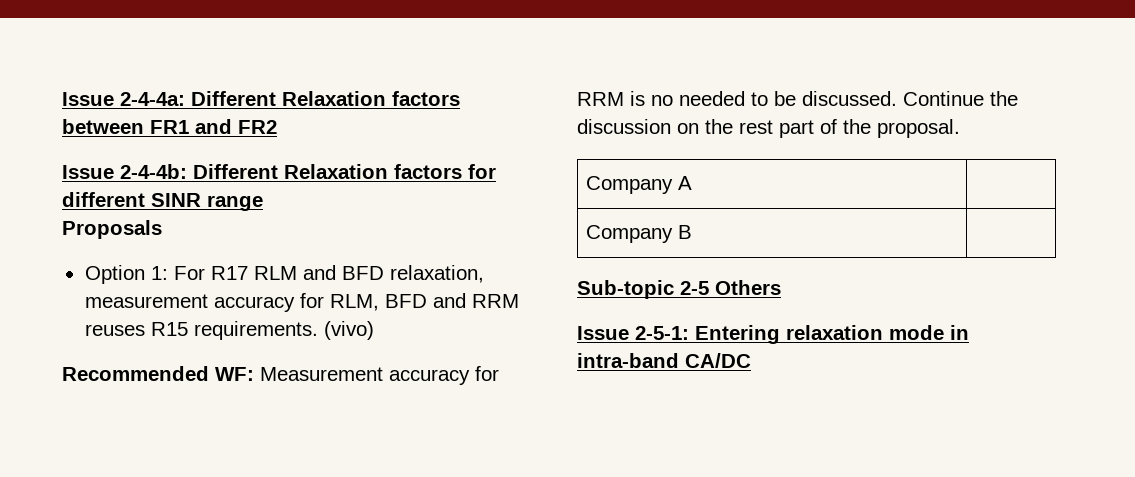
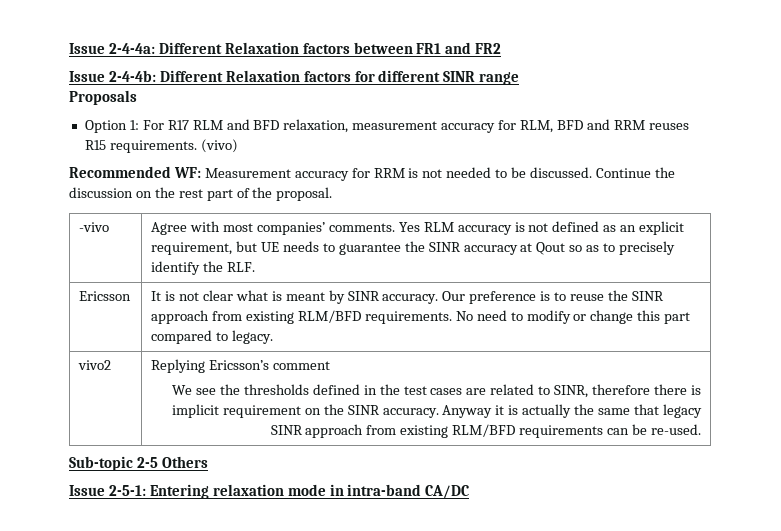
[651,95,673,106] no -> [422,169,443,178] not
[586,176,693,194] [586,225,693,243] Company A | // Company B | -> [79,222,110,232] [151,221,685,235] [151,241,675,255] [151,261,256,275] [79,291,132,301] [151,290,664,304] [151,310,691,324] [151,330,274,344] [78,360,112,370] [151,359,331,373] [172,384,701,398] [171,404,702,418] [270,424,701,438] -vivo | Agree with most companies’ comments. Yes RLM accuracy is not defined as an explicit requirement, but UE needs to guarantee the SINR accuracy at Qout so as to precisely identify the RLF. // Ericsson | It is not clear what is meant by SINR accuracy. Our preference is to reuse the SINR approach from existing RLM/BFD requirements. No need to modify or change this part compared to legacy. // vivo2 | Replying Ericsson’s comment // We see the thresholds defined in the test cases are related to SINR, therefore there is implicit requirement on the SINR accuracy. Anyway it is actually the same that legacy SINR approach from existing RLM/BFD requirements can be re-used.

